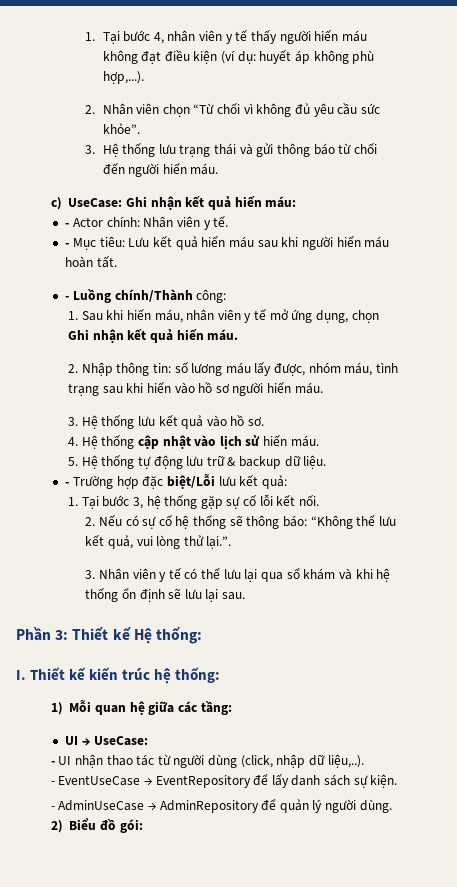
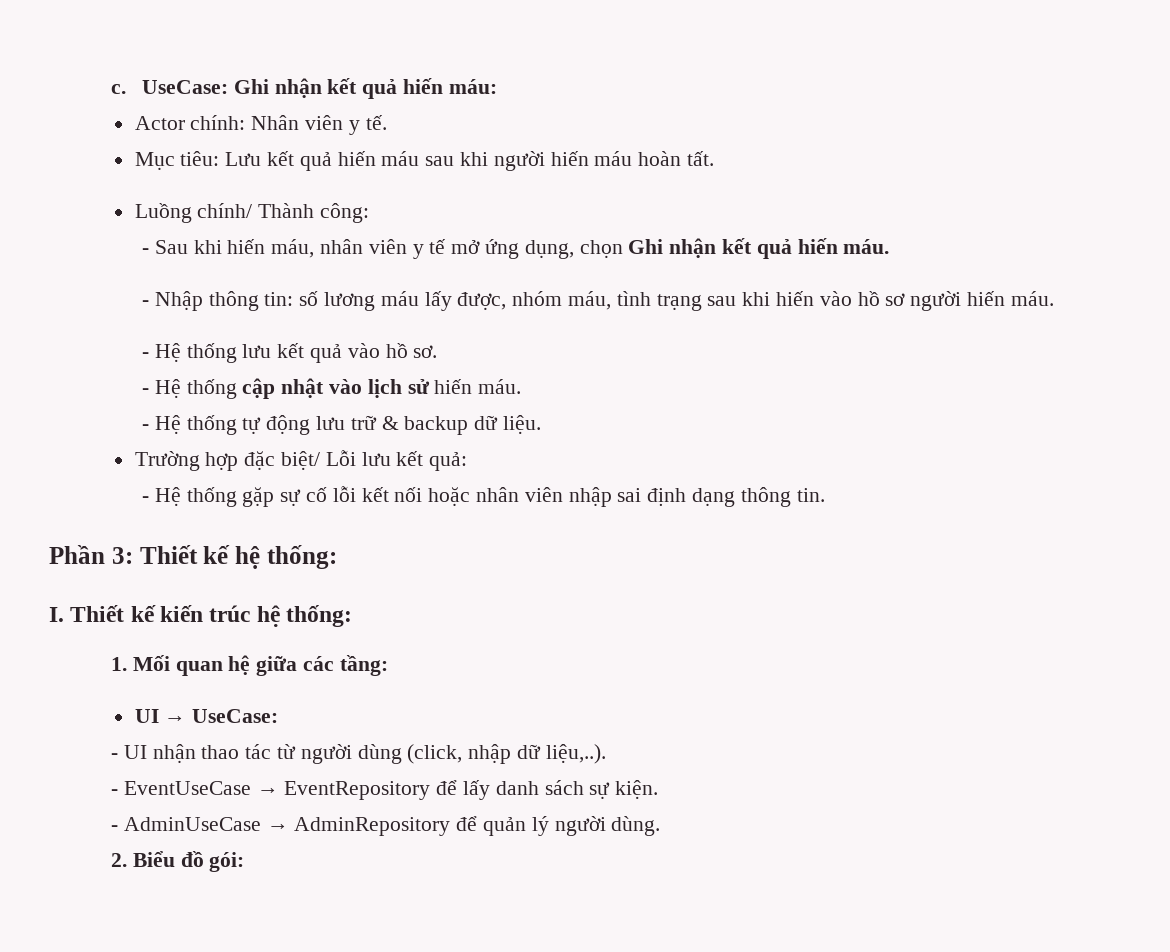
[85,30,367,44] [102,50,375,64] [102,71,144,84] [85,103,380,117] [102,123,140,134] [85,143,377,157] [102,163,219,177] [50,197,62,210] 1. Tại bước 4, nhân viên y tế thấy người hiến máu không đạt điều kiện (ví dụ: huyết áp không phù hợp,...). // 2. Nhân viên chọn “Từ chối vì không đủ yêu cầu sức khỏe”. // 3. Hệ thống lưu trạng thái và gửi thông báo từ chối đến người hiến máu. // c) -> [110,84,126,94] c.
[65,223,70,227] - -> (497, 86) none
[65,243,70,247] - -> (387, 122) none
[65,289,193,303] - Luồng chính/Thành -> [134,203,315,223] Luồng chính/ Thành
[67,311,78,320] 1. -> [141,248,149,254] -
[67,364,78,373] 2. -> [141,300,149,306] -
[67,417,78,426] 3. -> [141,352,149,358] -
[67,437,78,446] 4. -> [141,388,149,394] -
[67,457,78,466] 5. -> [141,424,149,430] -
[65,482,70,486] - -> (541, 424) none
[167,474,216,489] biệt/Lỗi -> [281,450,356,470] biệt/ Lỗi
[67,495,161,509] 1. Tại bước 3, hệ -> [141,487,181,506] - Hệ
[299,495,320,506] [85,515,396,529] [85,535,232,549] [85,568,391,582] [85,588,246,602] nối. // 2. Nếu có sự cố hệ thống sẽ thông báo: “Không thể lưu kết quả, vui lòng thử lại.”. // 3. Nhân viên y tế có thể lưu lại qua sổ khám và khi hệ thống ổn định sẽ lưu lại sau. -> [394,487,825,507] nối hoặc nhân viên nhập sai định dạng thông tin.
[133,628,152,644] Hệ -> [235,546,260,569] hệ
[50,700,92,715] 1) Mỗi -> [110,655,170,671] 1. Mối
[50,820,63,833] 2) -> [110,853,127,867] 2.

